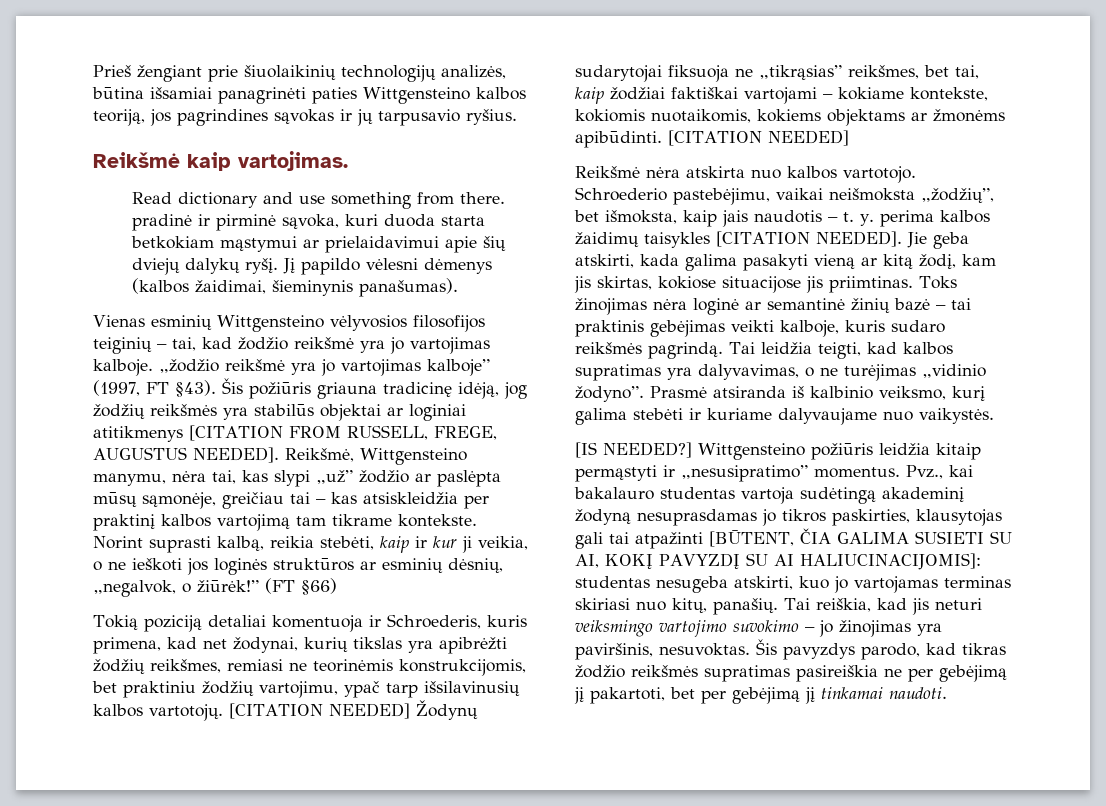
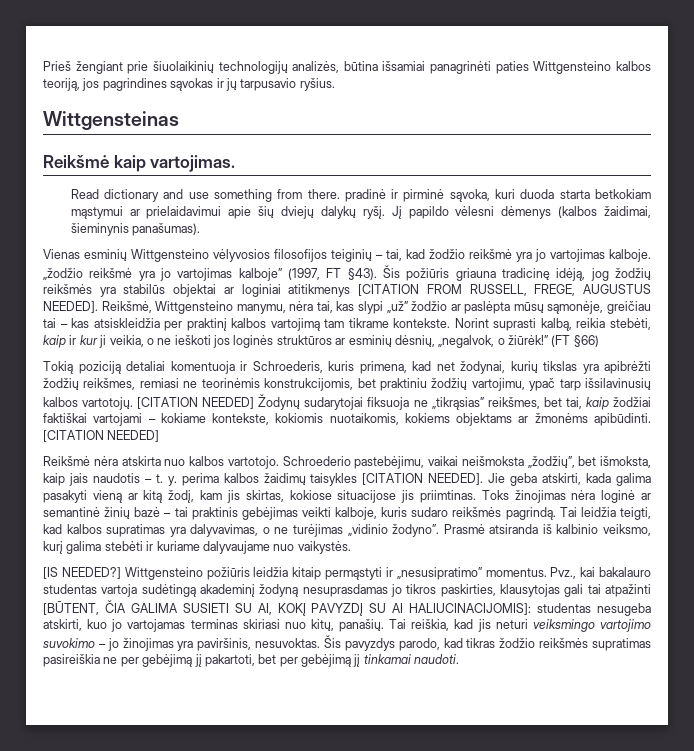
(517, 117) none -> [43,111,179,130] // Wittgensteinas

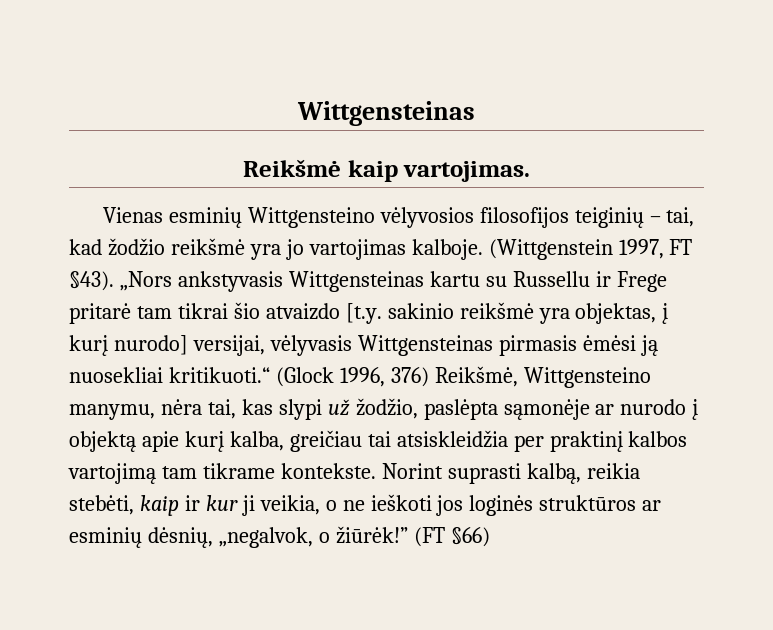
[43,61,651,74] [43,78,335,91] [43,111,179,130] [43,155,236,172] [70,189,652,202] [70,206,652,219] [70,223,201,236] Prieš žengiant prie šiuolaikinių technologijų analizės, būtina išsamiai panagrinėti paties Wittgensteino kalbos teoriją, jos pagrindines sąvokas ir jų tarpusavio ryšius. // Wittgensteinas // Reikšmė kaip vartojimas. // Read dictionary and use something from there. pradinė ir pirminė sąvoka, kuri duoda starta betkokiam mąstymui ar prielaidavimui apie šių dviejų dalykų ryšį. Jį papildo vėlesni dėmenys (kalbos žaidimai, šieminynis panašumas). -> [297,101,475,126] [242,159,531,182] Wittgensteinas // Reikšmė kaip vartojimas.
[43,265,651,281] [43,284,652,297] [43,301,98,313] „žodžio reikšmė yra jo vartojimas kalboje” (1997, FT §43). Šis požiūris griauna tradicinę idėją, jog žodžių reikšmės yra stabilūs objektai ar loginiai atitikmenys [CITATION FROM RUSSELL, FREGE, AUGUSTUS NEEDED]. -> [488,239,693,260] [69,271,667,292] [69,302,669,324] [69,335,658,356] [69,367,429,387] (Wittgenstein 1997, FT §43). „Nors ankstyvasis Wittgensteinas kartu su Russellu ir Frege pritarė tam tikrai šio atvaizdo [t.y. sakinio reikšmė yra objektas, į kurį nurodo] versijai, vėlyvasis Wittgensteinas pirmasis ėmėsi ją nuosekliai kritikuoti.“ (Glock 1996, 376)
[386,301,651,314] [43,318,90,328] „už” žodžio ar paslėpta mūsų sąmonėje, greičiau tai – kas -> [327,398,699,420] [69,430,391,452] už žodžio, paslėpta sąmonėje ar nurodo į objektą apie kurį kalba, greičiau tai
[43,361,651,374] [43,378,651,391] [43,394,652,410] [43,413,651,426] [43,430,160,442] [43,456,651,469] [43,473,651,486] [43,490,651,503] [43,507,651,520] [43,524,651,537] [43,541,351,554] [43,567,651,580] [43,584,652,597] [43,600,651,616] [43,619,651,632] [43,635,651,651] [43,654,460,667] // Tokią poziciją detaliai komentuoja ir Schroederis, kuris primena, kad net žodynai, kurių tikslas yra apibrėžti žodžių reikšmes, remiasi ne teorinėmis konstrukcijomis, bet praktiniu žodžių vartojimu, ypač tarp išsilavinusių kalbos vartotojų. [CITATION NEEDED] Žodynų sudarytojai fiksuoja ne „tikrąsias” reikšmes, bet tai, kaip žodžiai faktiškai vartojami – kokiame kontekste, kokiomis nuotaikomis, kokiems objektams ar žmonėms apibūdinti. [CITATION NEEDED] // Reikšmė nėra atskirta nuo kalbos vartotojo. Schroederio pastebėjimu, vaikai neišmoksta „žodžių”, bet išmoksta, kaip jais naudotis – t. y. perima kalbos žaidimų taisykles [CITATION NEEDED]. Jie geba atskirti, kada galima pasakyti vieną ar kitą žodį, kam jis skirtas, kokiose situacijose jis priimtinas. Toks žinojimas nėra loginė ar semantinė žinių bazė – tai praktinis gebėjimas veikti kalboje, kuris sudaro reikšmės pagrindą. Tai leidžia teigti, kad kalbos supratimas yra dalyvavimas, o ne turėjimas „vidinio žodyno”. Prasmė atsiranda iš kalbinio veiksmo, kurį galima stebėti ir kuriame dalyvaujame nuo vaikystės. // [IS NEEDED?] Wittgensteino požiūris leidžia kitaip permąstyti ir „nesusipratimo” momentus. Pvz., kai bakalauro studentas vartoja sudėtingą akademinį žodyną nesuprasdamas jo tikros paskirties, klausytojas gali tai atpažinti [BŪTENT, ČIA GALIMA SUSIETI SU AI, KOKĮ PAVYZDĮ SU AI HALIUCINACIJOMIS]: studentas nesugeba atskirti, kuo jo vartojamas terminas skiriasi nuo kitų, panašių. Tai reiškia, kad jis neturi veiksmingo vartojimo suvokimo – jo žinojimas yra paviršinis, nesuvoktas. Šis pavyzdys parodo, kad tikras žodžio reikšmės supratimas pasireiškia ne per gebėjimą jį pakartoti, bet per gebėjimą jį tinkamai naudoti. -> (490, 537) none

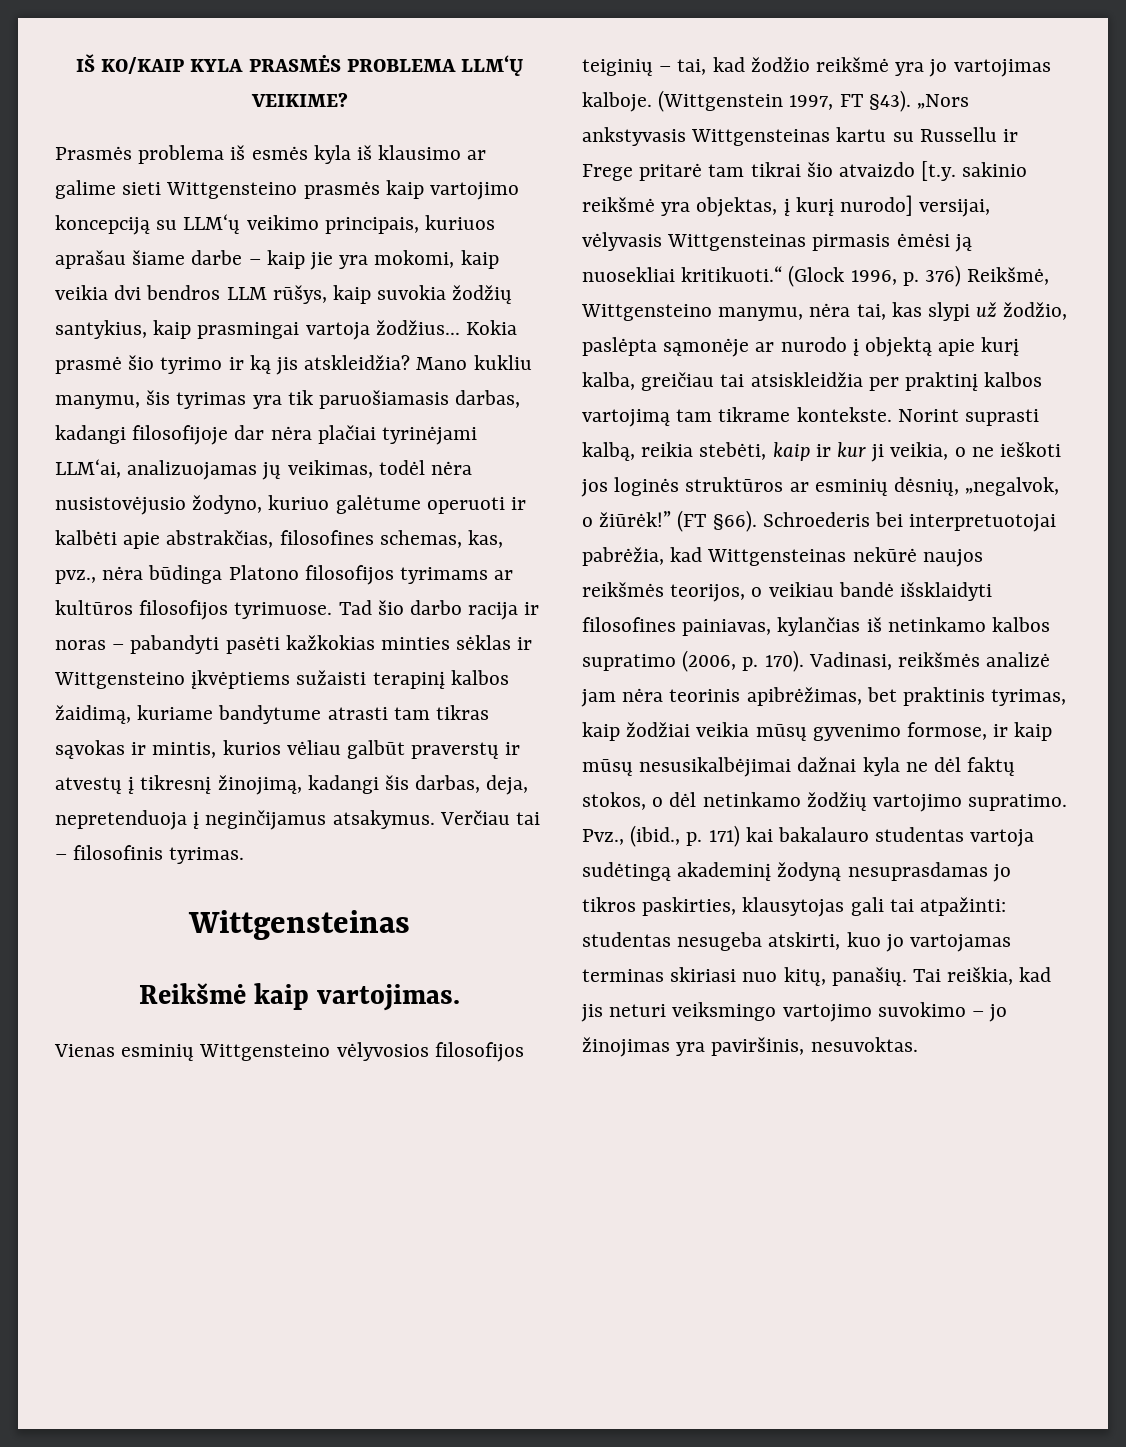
(297, 113) none -> [75,54,524,76] [250,92,348,107] [55,145,487,164] [55,180,520,200] [55,214,496,235] [55,250,499,270] [55,285,513,304] [55,320,518,340] [55,355,532,375] [55,390,521,409] [55,425,478,445] [55,459,473,480] [55,495,527,515] [55,530,504,549] [55,565,514,585] [55,600,540,620] [55,635,533,654] [54,670,509,689] [55,705,490,724] [55,740,521,759] [55,775,529,795] [55,810,541,830] [55,845,245,864] IŠ KO/KAIP KYLA PRASMĖS PROBLEMA LLM‘Ų VEIKIME? // Prasmės problema iš esmės kyla iš klausimo ar galime sieti Wittgensteino prasmės kaip vartojimo koncepciją su LLM‘ų veikimo principais, kuriuos aprašau šiame darbe – kaip jie yra mokomi, kaip veikia dvi bendros LLM rūšys, kaip suvokia žodžių santykius, kaip prasmingai vartoja žodžius... Kokia prasmė šio tyrimo ir ką jis atskleidžia? Mano kukliu manymu, šis tyrimas yra tik paruošiamasis darbas, kadangi filosofijoje dar nėra plačiai tyrinėjami LLM‘ai, analizuojamas jų veikimas, todėl nėra nusistovėjusio žodyno, kuriuo galėtume operuoti ir kalbėti apie abstrakčias, filosofines schemas, kas, pvz., nėra būdinga Platono filosofijos tyrimams ar kultūros filosofijos tyrimuose. Tad šio darbo racija ir noras – pabandyti pasėti kažkokias minties sėklas ir Wittgensteino įkvėptiems sužaisti terapinį kalbos žaidimą, kuriame bandytume atrasti tam tikras sąvokas ir mintis, kurios vėliau galbūt praverstų ir atvestų į tikresnį žinojimą, kadangi šis darbas, deja, nepretenduoja į neginčijamus atsakymus. Verčiau tai – filosofinis tyrimas. //
(385, 377) none -> [902,272,919,286] p.
[450,527,490,547] §66) -> [712,510,1057,532] [582,547,983,567] [582,582,993,602] [582,617,1051,636] [582,650,1051,672] [581,687,1067,707] [582,722,1053,741] [582,757,1016,777] [582,792,1068,812] [582,825,1035,847] [582,862,1011,882] [582,897,1007,917] [582,932,1012,952] [582,967,1052,986] [581,1002,1008,1022] [582,1037,918,1057] §66). Schroederis bei interpretuotojai pabrėžia, kad Wittgensteinas nekūrė naujos reikšmės teorijos, o veikiau bandė išsklaidyti filosofines painiavas, kylančias iš netinkamo kalbos supratimo (2006, p. 170). Vadinasi, reikšmės analizė jam nėra teorinis apibrėžimas, bet praktinis tyrimas, kaip žodžiai veikia mūsų gyvenimo formose, ir kaip mūsų nesusikalbėjimai dažnai kyla ne dėl faktų stokos, o dėl netinkamo žodžių vartojimo supratimo. Pvz., (ibid., p. 171) kai bakalauro studentas vartoja sudėtingą akademinį žodyną nesuprasdamas jo tikros paskirties, klausytojas gali tai atpažinti: studentas nesugeba atskirti, kuo jo vartojamas terminas skiriasi nuo kitų, panašių. Tai reiškia, kad jis neturi veiksmingo vartojimo suvokimo – jo žinojimas yra paviršinis, nesuvoktas.

